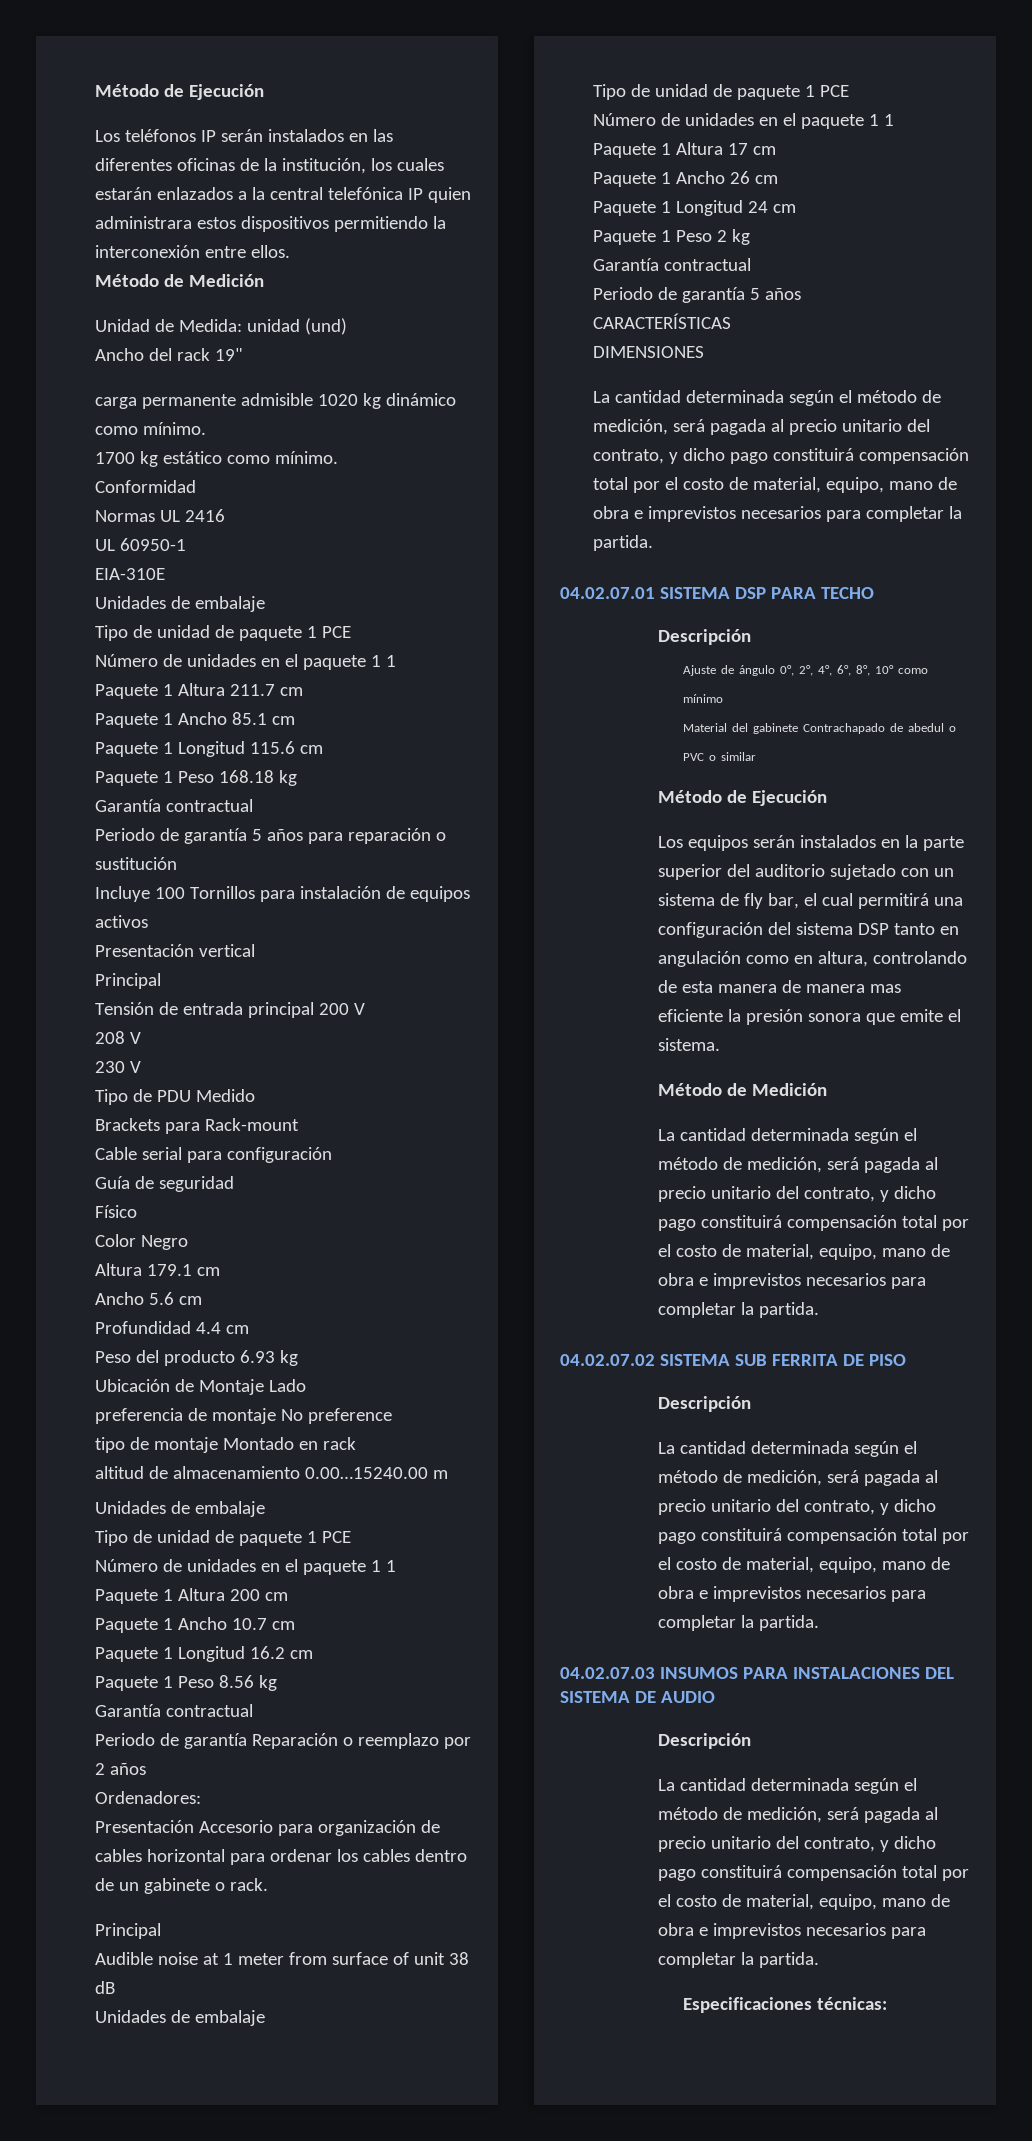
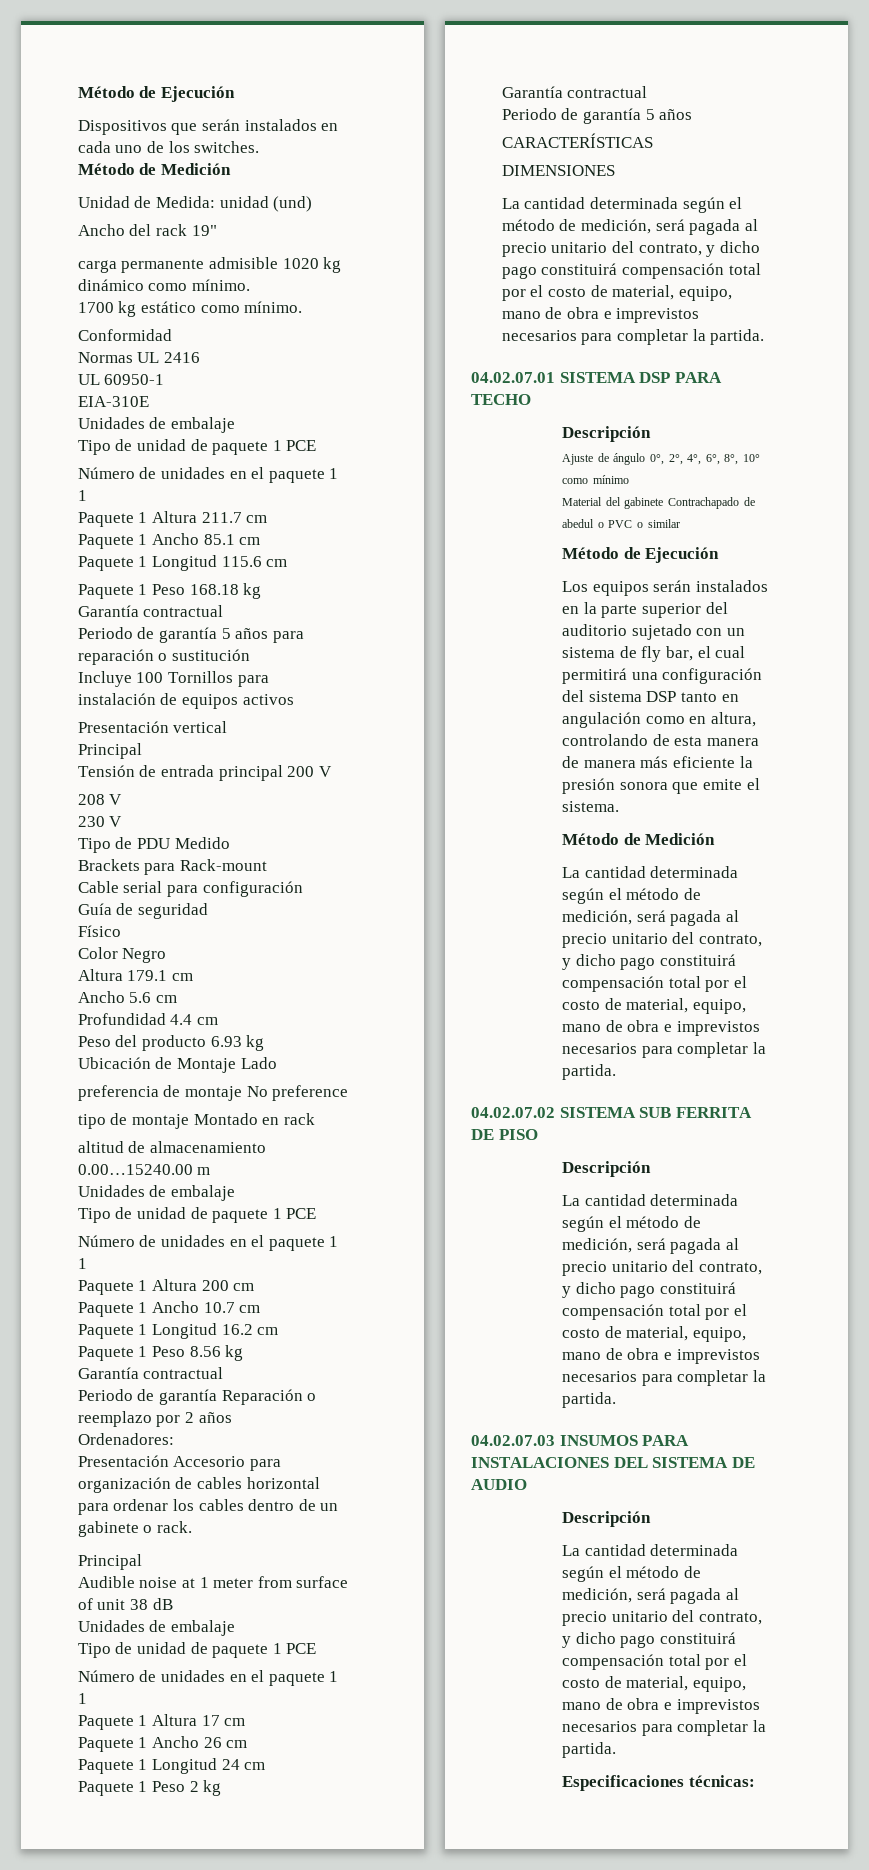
[94,84,264,100] [94,129,393,142] [94,158,444,174] [94,187,471,203] [94,216,446,232] [94,245,290,258] Método de Ejecución // Los teléfonos IP serán instalados en las diferentes oficinas de la institución, los cuales estarán enlazados a la central telefónica IP quien administrara estos dispositivos permitiendo la interconexión entre ellos. -> [77,86,236,102] [77,119,339,135] [77,141,260,153] Método de Ejecución // Dispositivos que serán instalados en cada uno de los switches.
[870,984,902,993] mas -> [640,756,669,768] más

